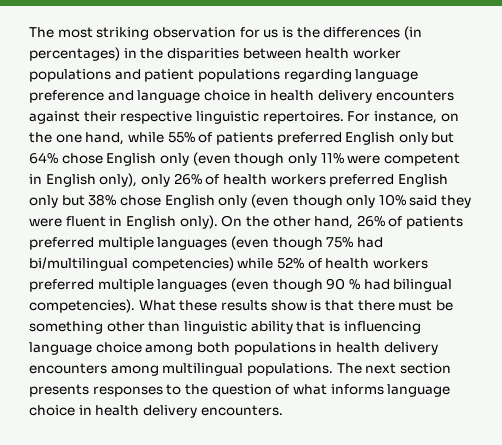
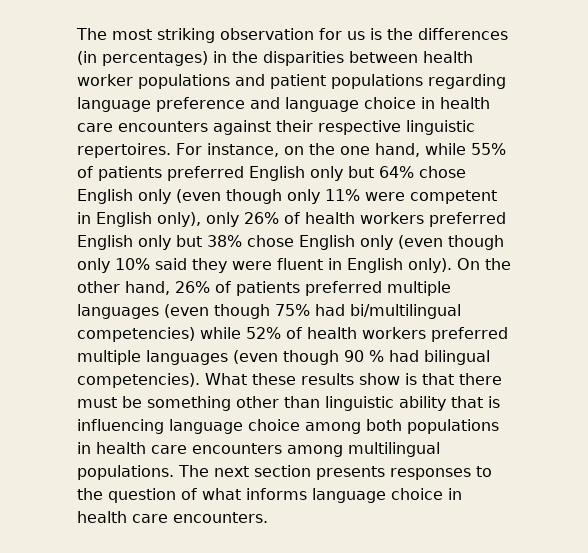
[317,90,372,103] delivery -> [77,123,113,132] care
[383,342,438,355] delivery -> [151,445,187,454] care
[142,405,197,418] delivery -> [132,514,168,523] care

